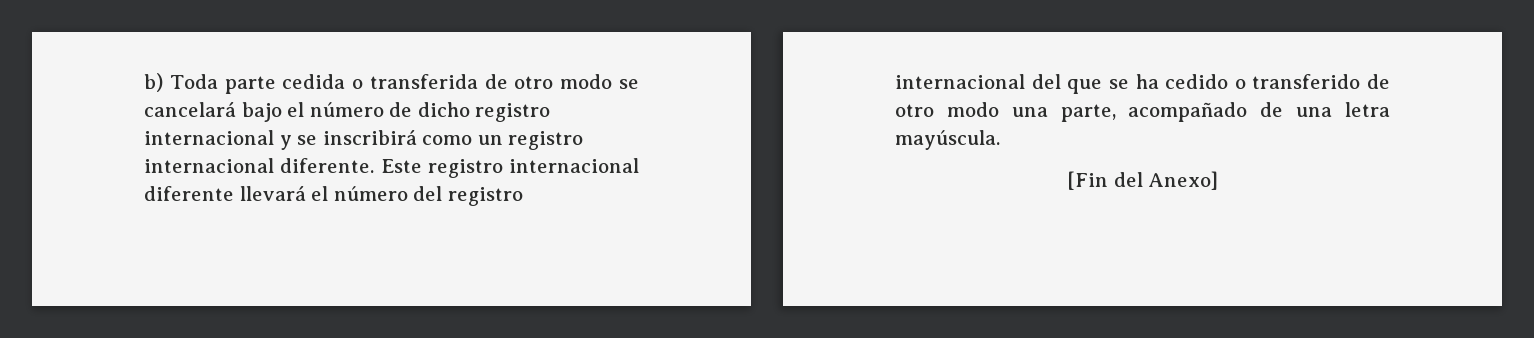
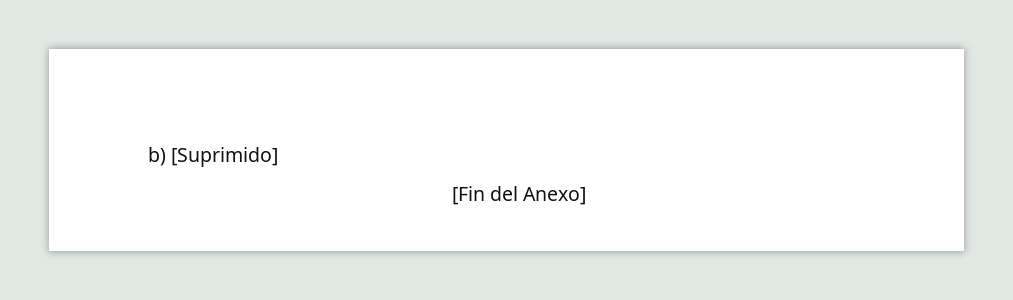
[169,74,640,94] [144,102,551,122] [144,130,584,150] [144,158,639,178] [144,186,523,206] [895,74,1390,94] [895,102,1390,122] [895,130,1000,150] Toda parte cedida o transferida de otro modo se cancelará bajo el número de dicho registro internacional y se inscribirá como un registro internacional diferente. Este registro internacional diferente llevará el número del registro internacional del que se ha cedido o transferido de otro modo una parte, acompañado de una letra mayúscula. -> [171,147,279,167] [Suprimido]

